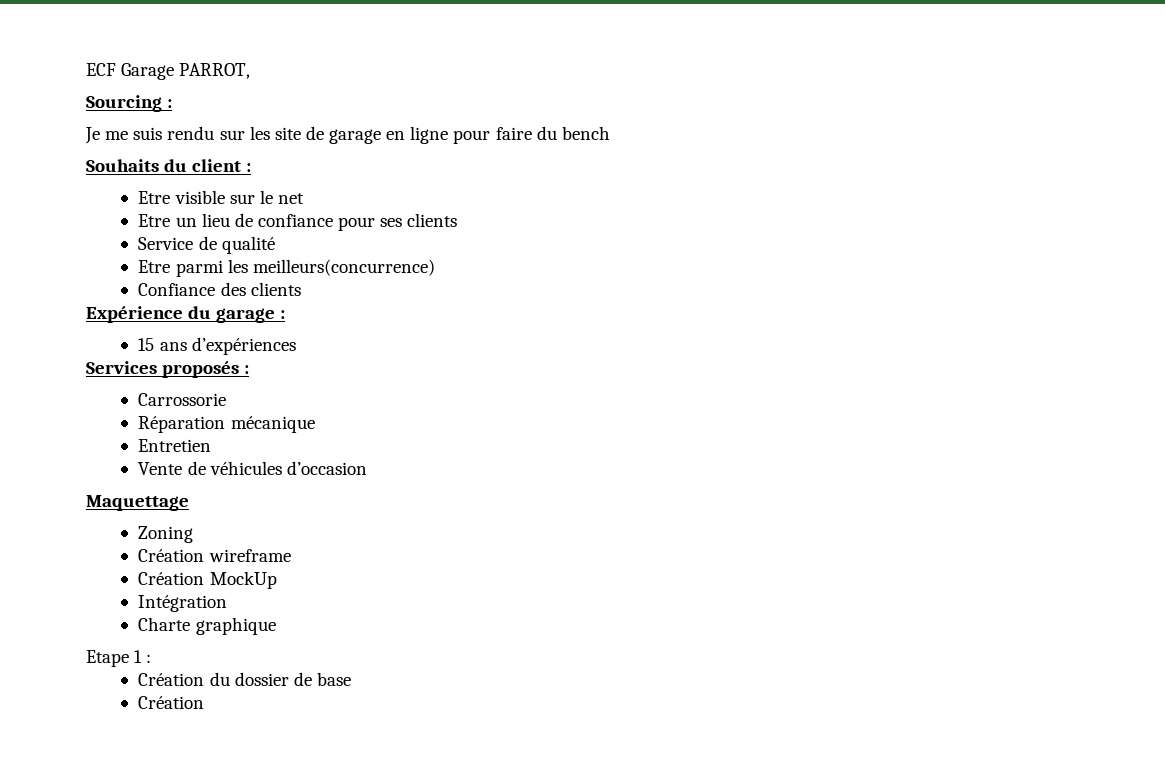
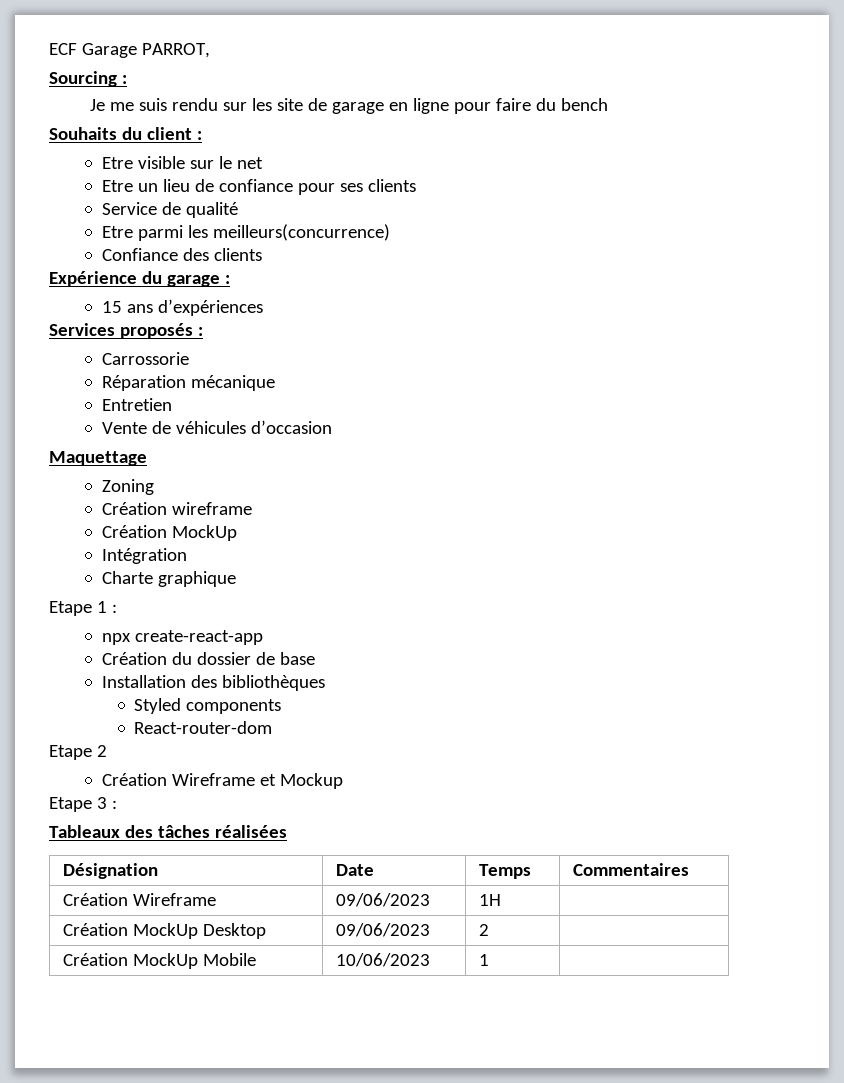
(152, 658) none -> [101,630,263,645] // npx create-react-app
[138,696,205,709] Création -> [101,675,325,691] [134,698,282,714] [134,721,273,734] [49,745,107,760] [101,773,343,789] [49,797,117,812] [49,825,287,838] [63,863,159,879] [336,864,375,876] [479,864,532,879] [573,863,690,876] [63,893,217,906] [336,893,431,907] [479,894,502,906] [63,923,267,939] [336,923,431,937] [479,924,490,936] [63,953,257,969] [336,953,431,967] [479,954,490,966] Installation des bibliothèques // Styled components // React-router-dom // Etape 2 // Création Wireframe et Mockup // Etape 3 : // Tableaux des tâches réalisées // Désignation | Date | Temps | Commentaires // Création Wireframe | 09/06/2023 | 1H | // Création MockUp Desktop | 09/06/2023 | 2 | // Création MockUp Mobile | 10/06/2023 | 1 |

